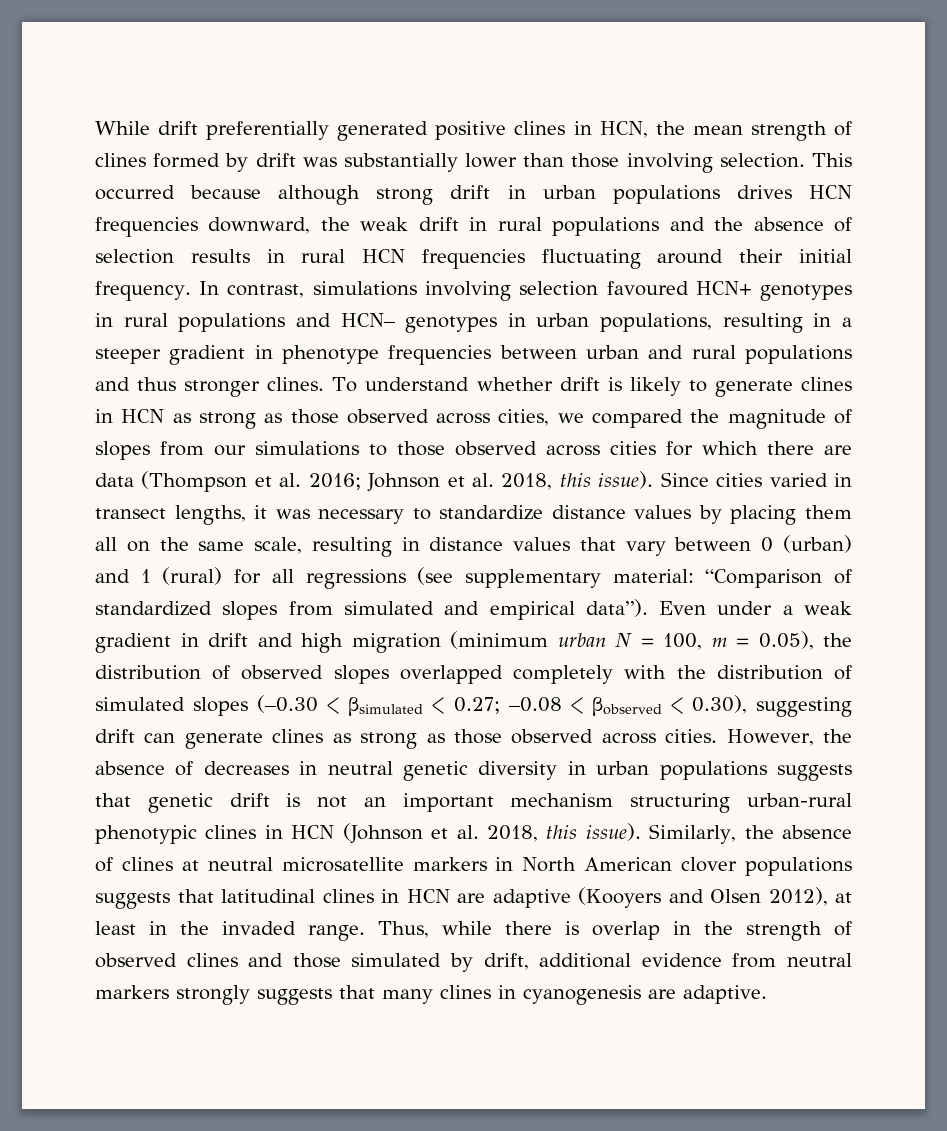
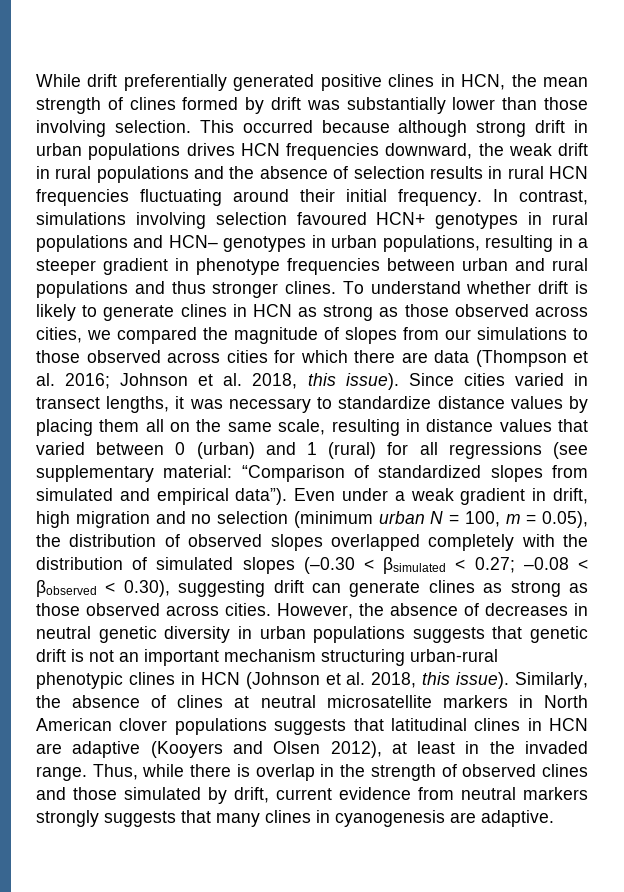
[625,541,666,556] vary -> [36,442,85,455] varied
[208,633,441,653] drift and high migration -> [553,488,588,504] [36,511,288,528] drift, high migration and no selection
[539,953,632,968] additional -> [276,788,332,800] current

